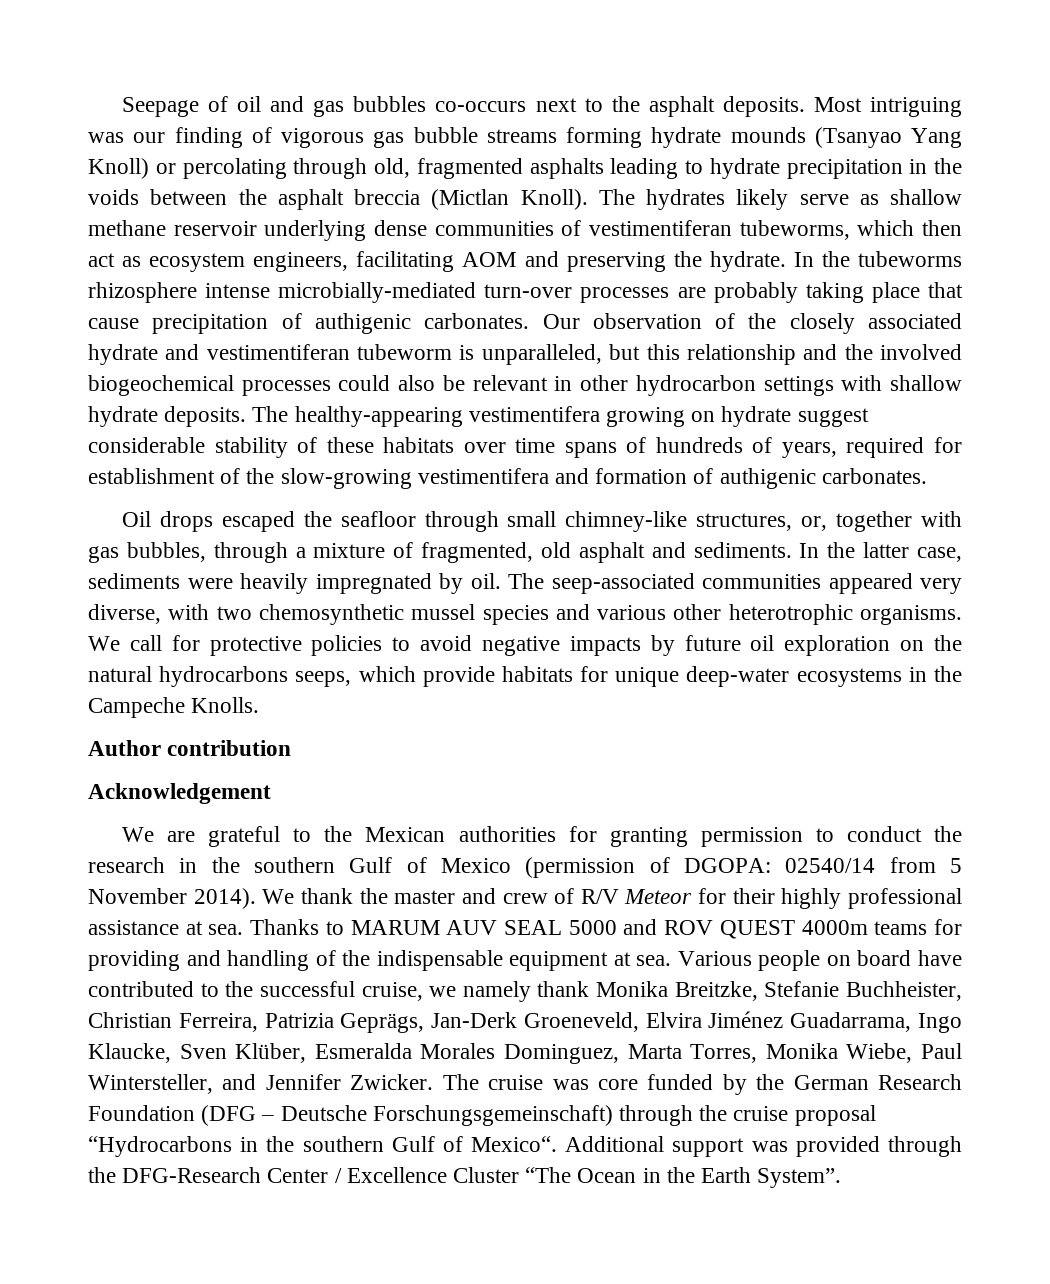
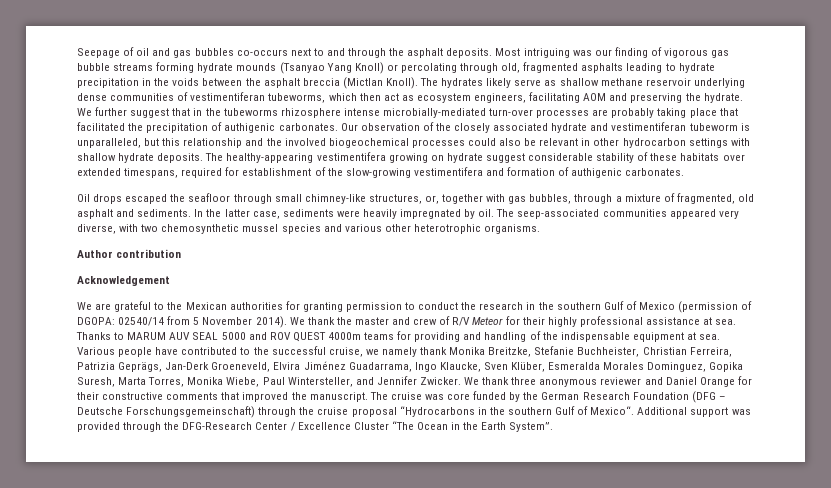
(603, 105) none -> [326,48,387,58] and through
[793,252,814,267] In -> [77,107,203,118] We further suggest that in
[88,318,139,329] cause -> [77,122,144,131] facilitated the
[515,437,837,458] time spans of hundreds of years, -> [77,168,179,178] extended timespans,
[88,635,963,656] [88,666,962,687] [88,697,260,718] We call for protective policies to avoid negative impacts by future oil exploration on the natural hydrocarbons seeps, which provide habitats for unique deep-water ecosystems in the Campeche Knolls. -> (541, 229) none
[826,950,912,966] on board -> (153, 352) none
(619, 1054) none -> [709,362,744,372] [77,377,115,387] Gopika Suresh,
(434, 1082) none -> [464,376,752,387] [77,392,368,402] We thank three anonymous reviewer and Daniel Orange for their constructive comments that improved the manuscript.

